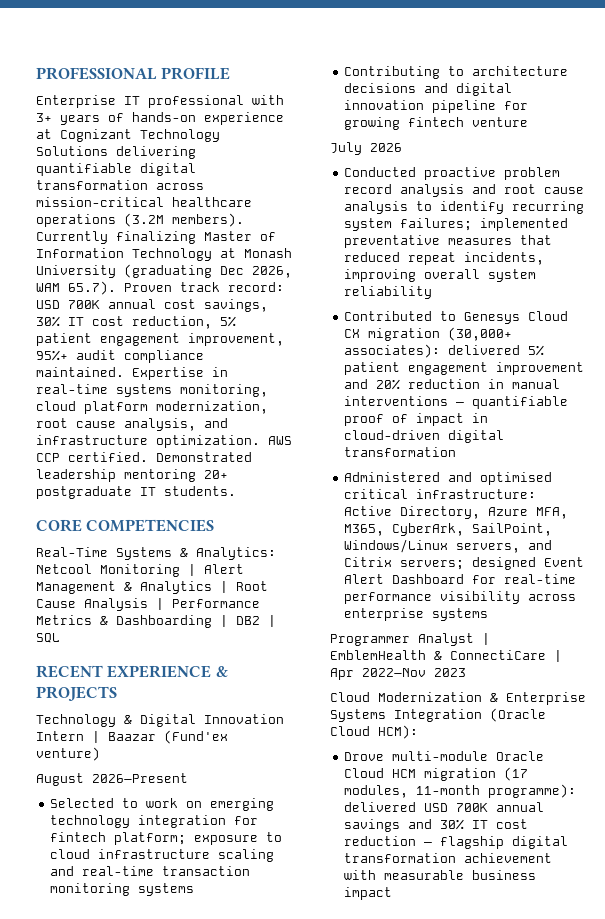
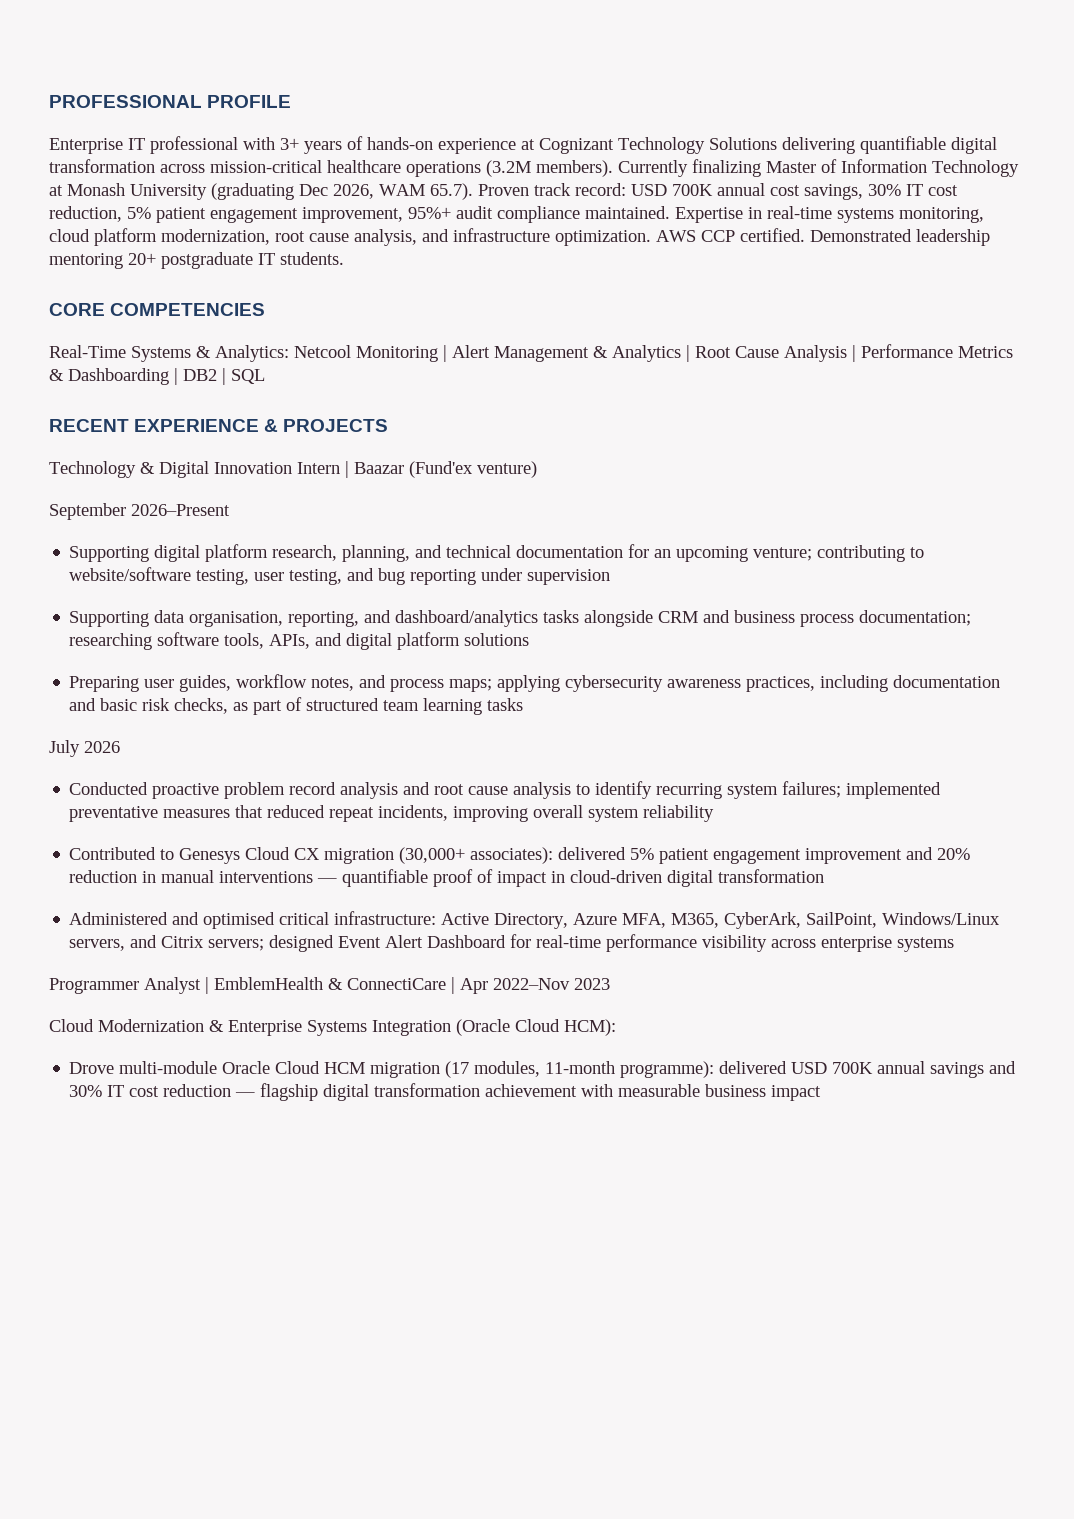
[36,773,84,786] August -> [49,503,126,520] September
[50,798,275,811] [50,815,259,828] [50,832,283,845] [50,849,275,862] [50,866,251,876] [50,883,195,896] [344,66,569,79] [344,83,513,96] [344,100,529,113] [344,117,529,130] Selected to work on emerging technology integration for fintech platform; exposure to cloud infrastructure scaling and real-time transaction monitoring systems // Contributing to architecture decisions and digital innovation pipeline for growing fintech venture -> [69,544,925,562] [69,567,611,585] [69,610,972,627] [69,632,530,650] [69,674,1001,692] [69,697,524,715] Supporting digital platform research, planning, and technical documentation for an upcoming venture; contributing to website/software testing, user testing, and bug reporting under supervision // Supporting data organisation, reporting, and dashboard/analytics tasks alongside CRM and business process documentation; researching software tools, APIs, and digital platform solutions // Preparing user guides, workflow notes, and process maps; applying cybersecurity awareness practices, including documentation and basic risk checks, as part of structured team learning tasks

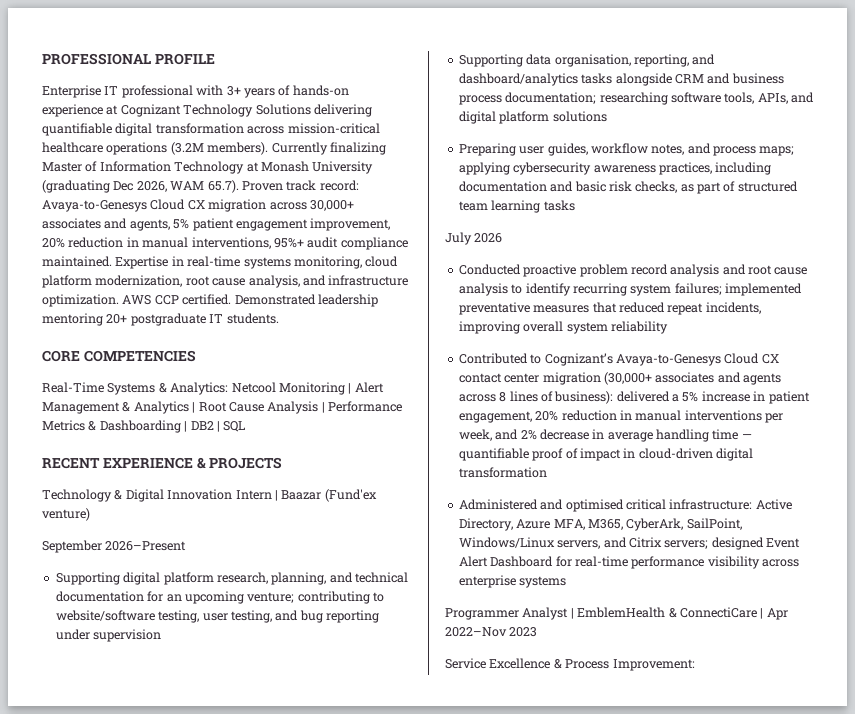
[631,183,958,200] [49,206,403,223] USD 700K annual cost savings, 30% IT cost reduction, 5% patient engagement improvement, -> [42,199,354,212] [42,218,391,231] [42,237,271,249] Avaya-to-Genesys Cloud CX migration across 30,000+ associates and agents, 5% patient engagement improvement, 20% reduction in manual interventions,
[179,847,934,864] Genesys Cloud CX migration (30,000+ associates): delivered 5% patient engagement improvement and -> [544,353,779,366] [458,372,781,385] [458,391,810,404] [458,411,532,423] Cognizant’s Avaya-to-Genesys Cloud CX contact center migration (30,000+ associates and agents across 8 lines of business): delivered a 5% increase in patient engagement,
(314, 877) none -> [765,413,783,423] [458,429,739,442] per week, and 2% decrease in average handling time
[49,1019,616,1036] [69,1061,1017,1078] [69,1083,822,1101] Cloud Modernization & Enterprise Systems Integration (Oracle Cloud HCM): // Drove multi-module Oracle Cloud HCM migration (17 modules, 11-month programme): delivered USD 700K annual savings and 30% IT cost reduction — flagship digital transformation achievement with measurable business impact -> [445,658,695,671] Service Excellence & Process Improvement:

